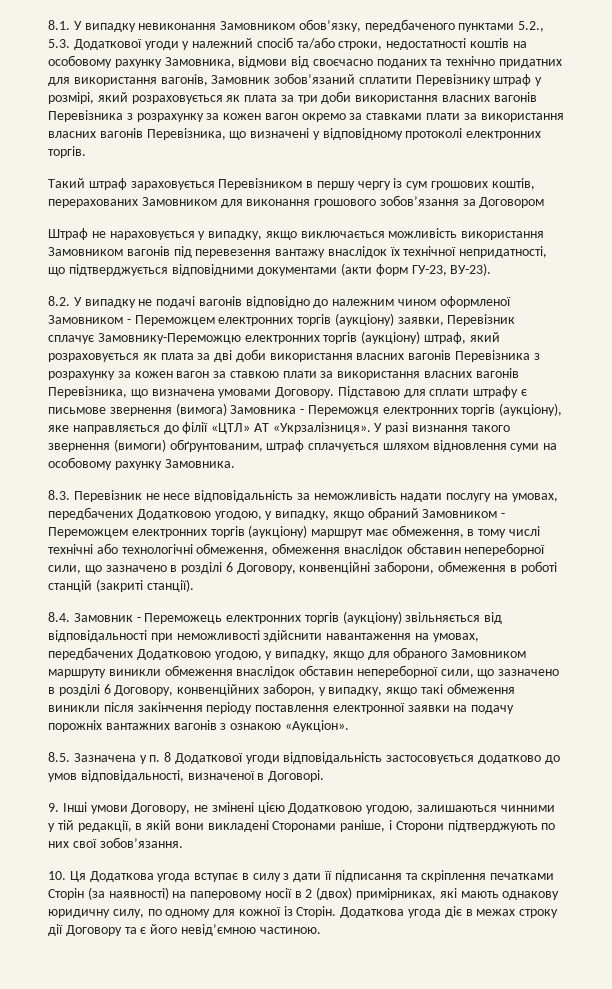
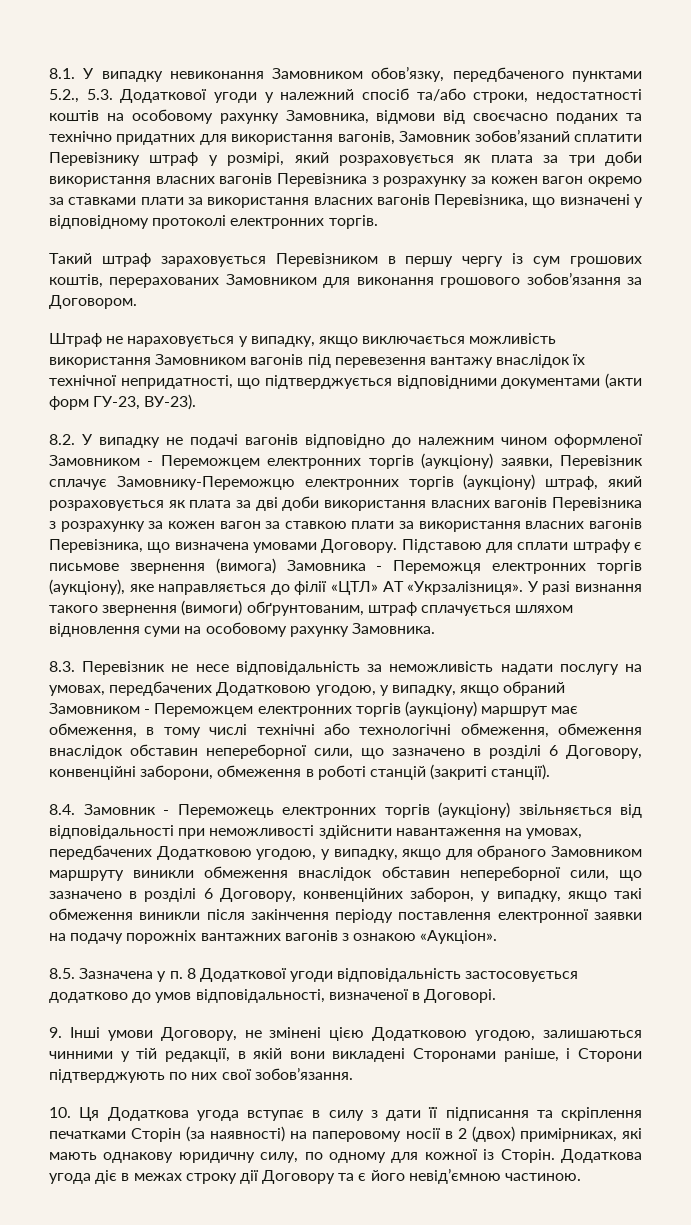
[479,197,545,208] Договором -> [49,295,137,309] Договором.

